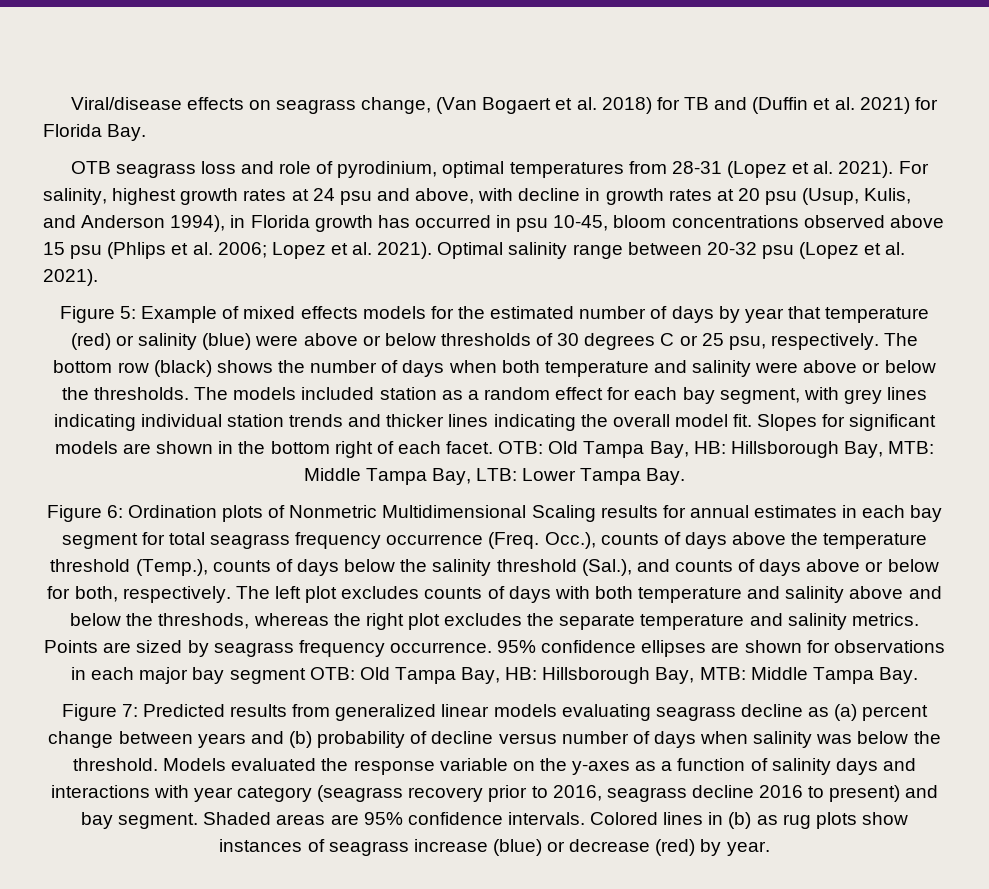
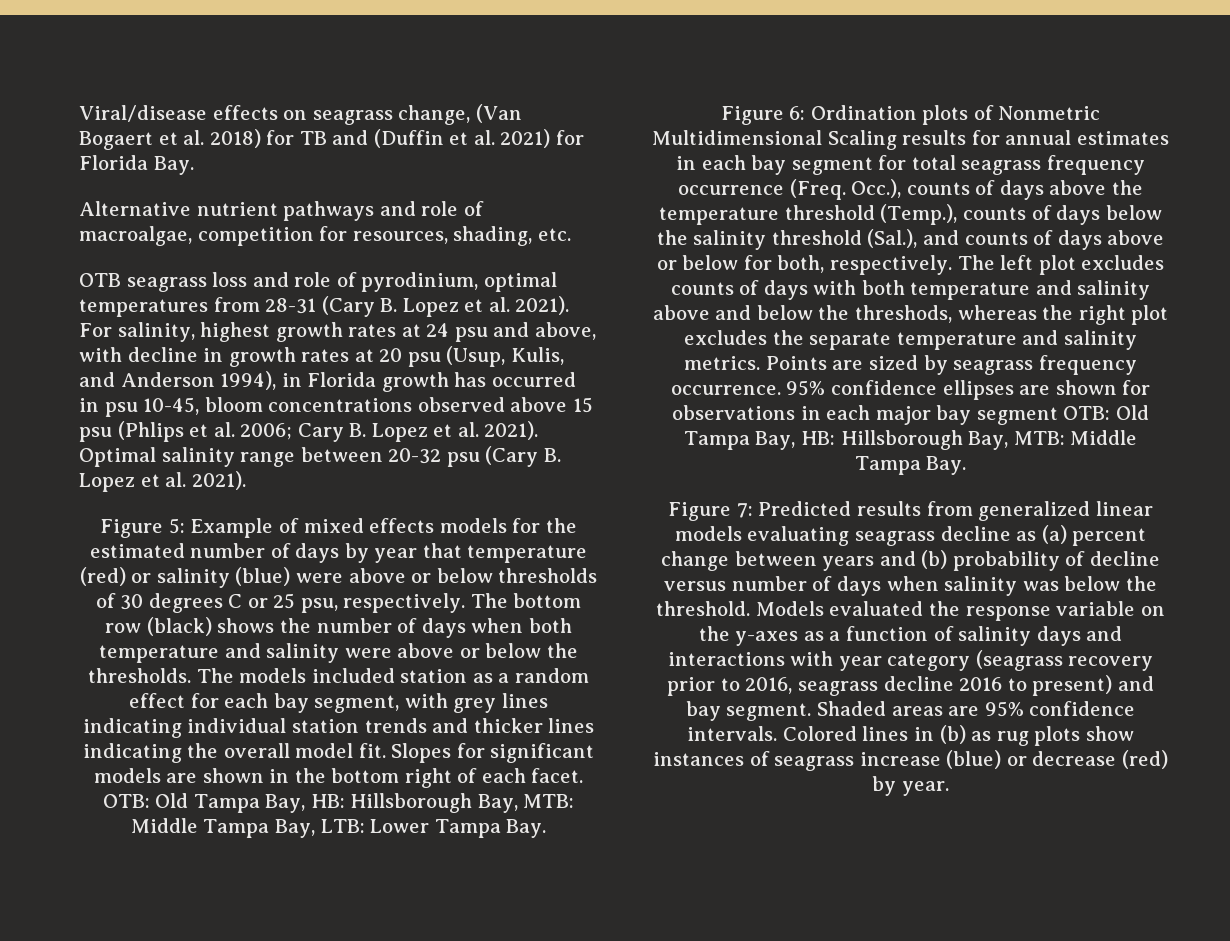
(147, 132) none -> [79,201,484,221] [79,226,571,246] // Alternative nutrient pathways and role of macroalgae, competition for resources, shading, etc.
[726,161,787,178] (Lopez -> [321,296,459,317] (Cary B. Lopez
(267, 250) none -> [297,423,367,442] Cary B.
[799,242,860,259] (Lopez -> [485,446,561,467] [79,473,135,492] (Cary B. Lopez

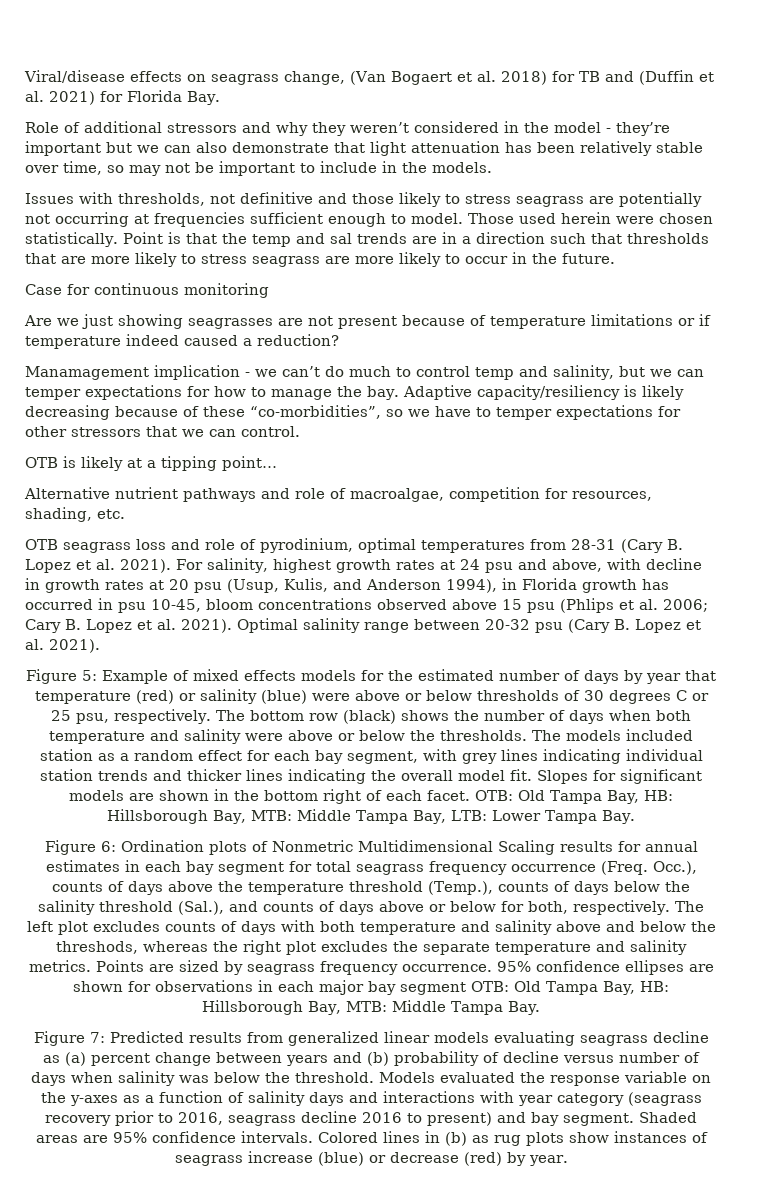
(194, 165) none -> [25,121,670,136] [25,141,703,156] [25,161,492,176] [25,192,702,207] [25,212,713,227] [25,232,709,247] [25,252,615,267] [25,283,269,298] [24,314,711,329] [25,334,339,349] [25,365,704,380] [25,385,684,400] [25,405,681,420] [25,426,300,437] [25,456,277,471] // Role of additional stressors and why they weren’t considered in the model - they’re important but we can also demonstrate that light attenuation has been relatively stable over time, so may not be important to include in the models. // Issues with thresholds, not definitive and those likely to stress seagrass are potentially not occurring at frequencies sufficient enough to model. Those used herein were chosen statistically. Point is that the temp and sal trends are in a direction such that thresholds that are more likely to stress seagrass are more likely to occur in the future. // Case for continuous monitoring // Are we just showing seagrasses are not present because of temperature limitations or if temperature indeed caused a reduction? // Manamagement implication - we can’t do much to control temp and salinity, but we can temper expectations for how to manage the bay. Adaptive capacity/resiliency is likely decreasing because of these “co-morbidities”, so we have to temper expectations for other stressors that we can control. // OTB is likely at a tipping point…

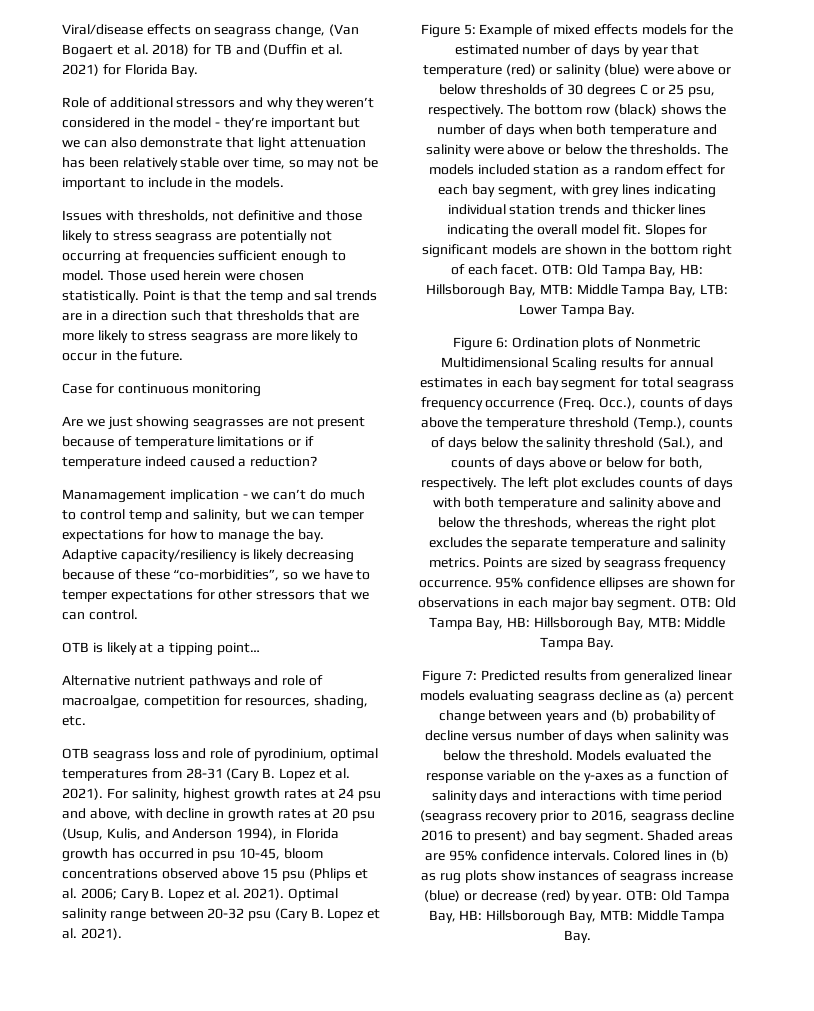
[399,982,466,995] segment -> [617,598,677,611] segment.
[517,1093,624,1106] year category -> [651,790,723,803] time period
(568, 1160) none -> [626,890,730,903] [428,910,726,924] [563,930,591,943] OTB: Old Tampa Bay, HB: Hillsborough Bay, MTB: Middle Tampa Bay.

